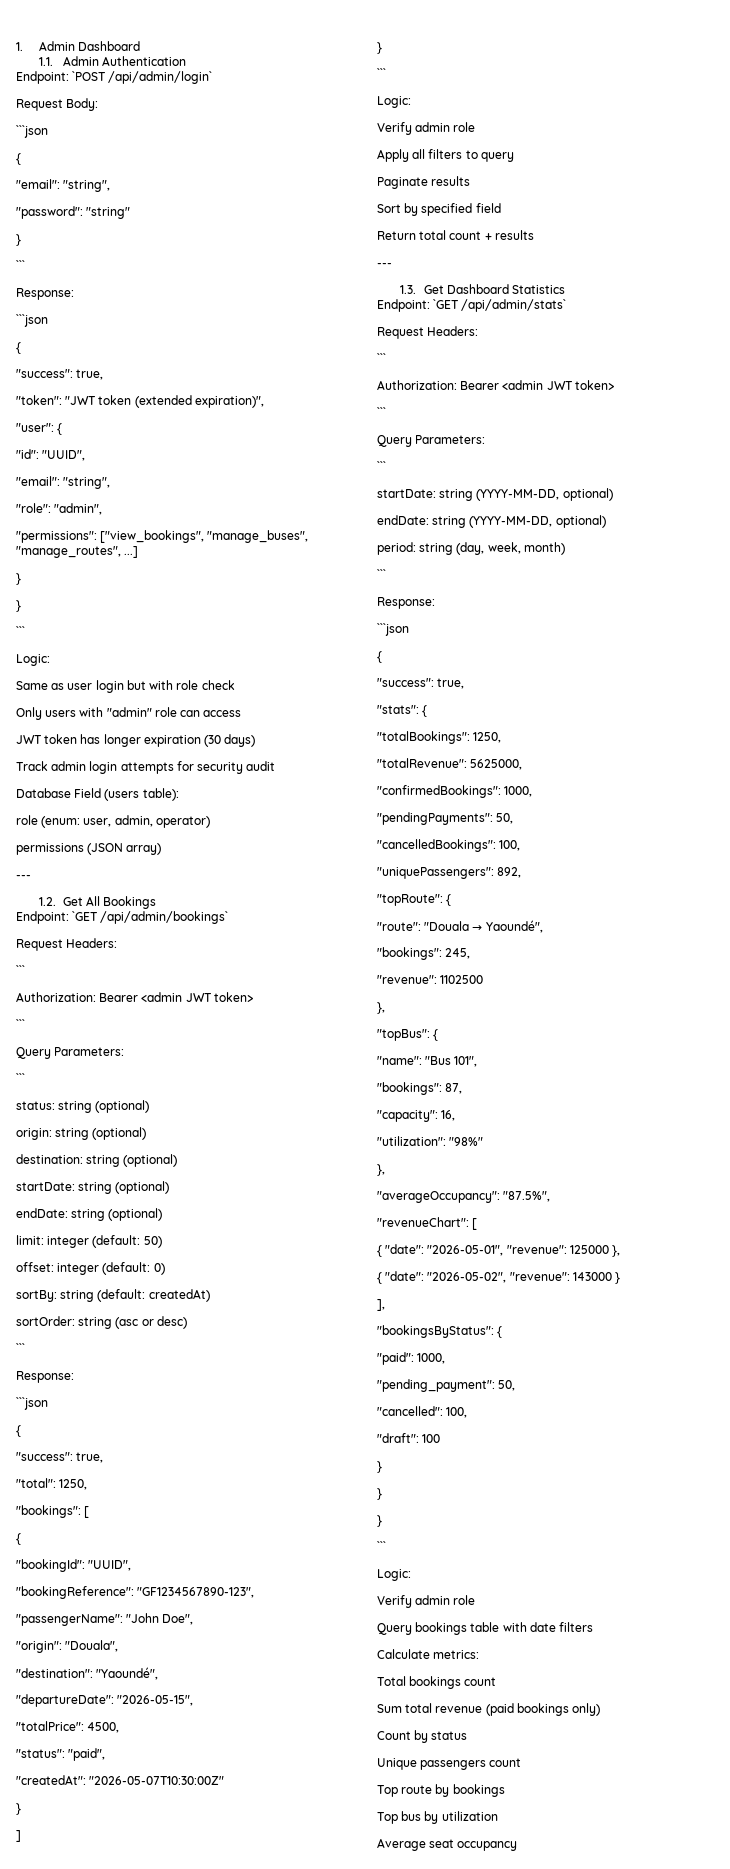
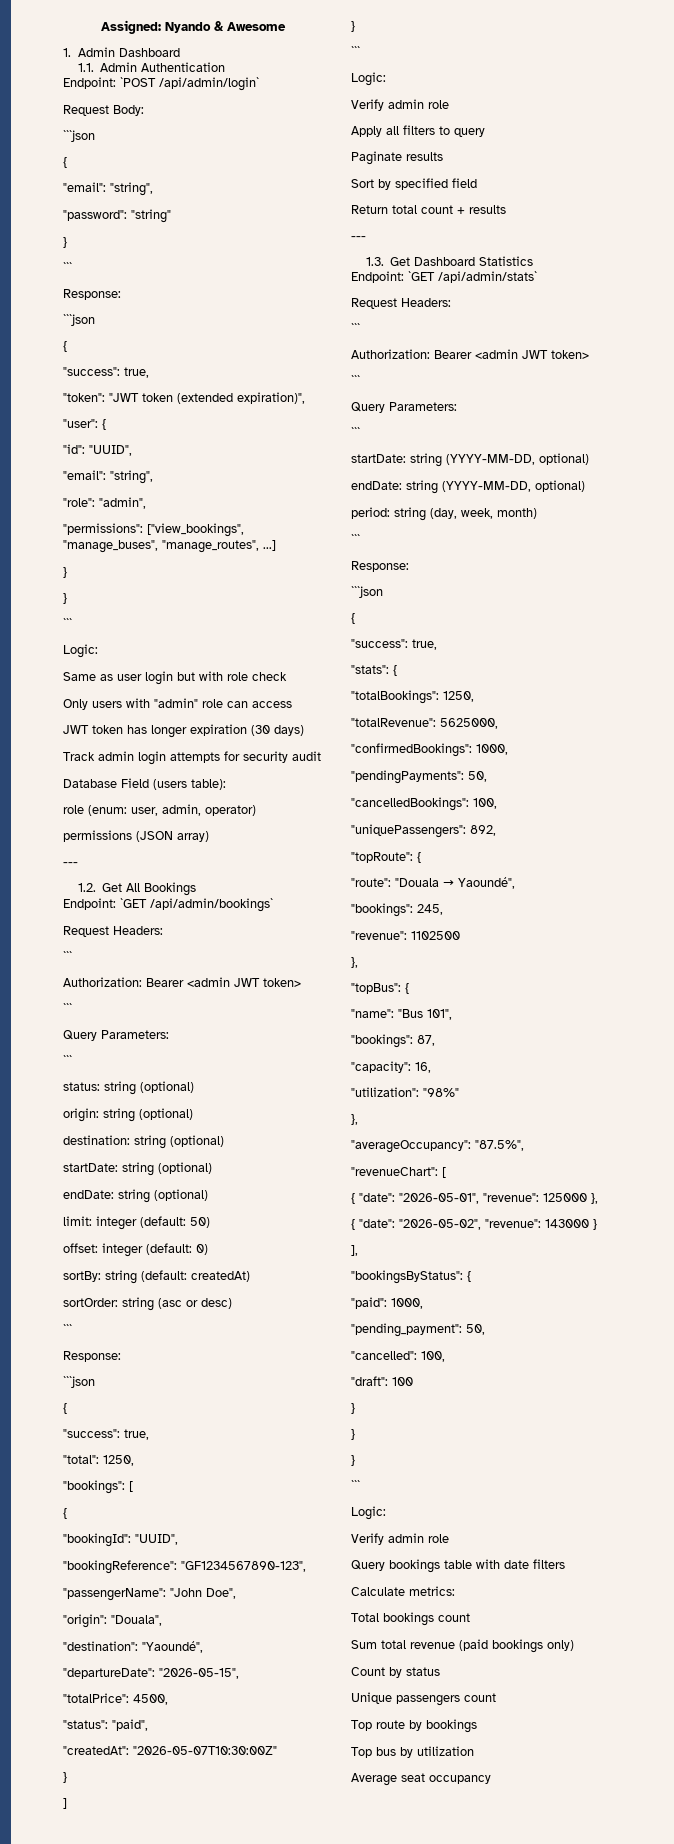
(16, 46) none -> [101,20,286,34] Assigned: Nyando & Awesome //

